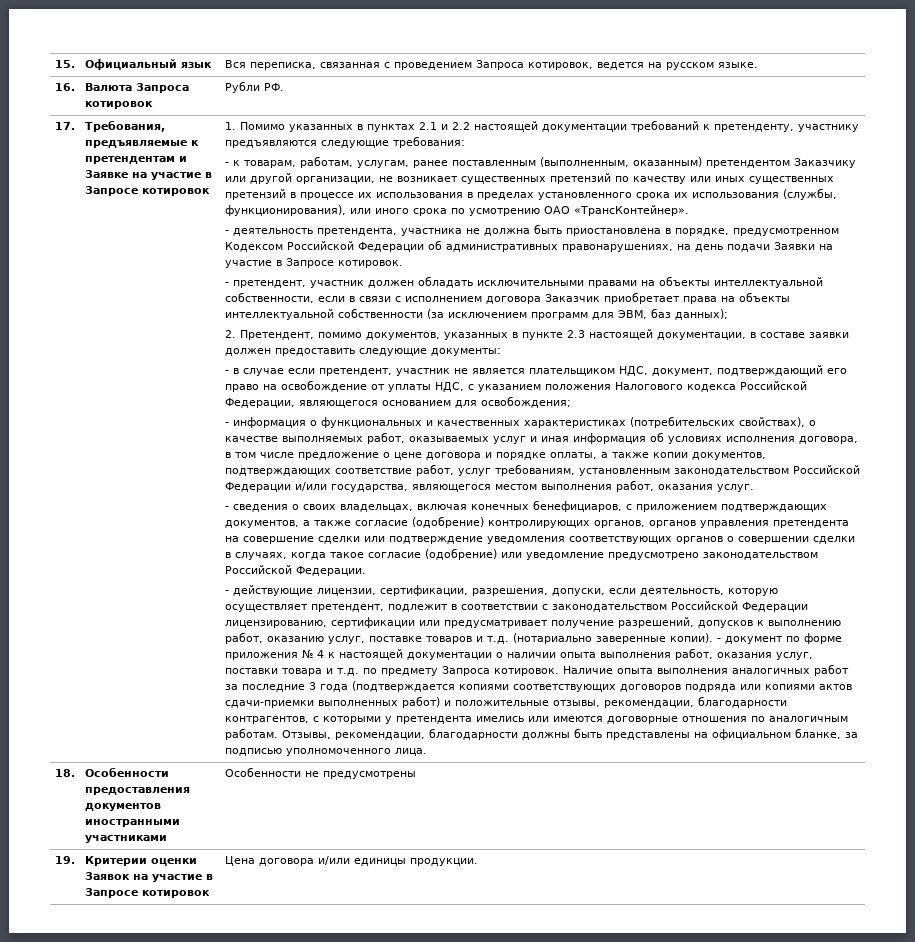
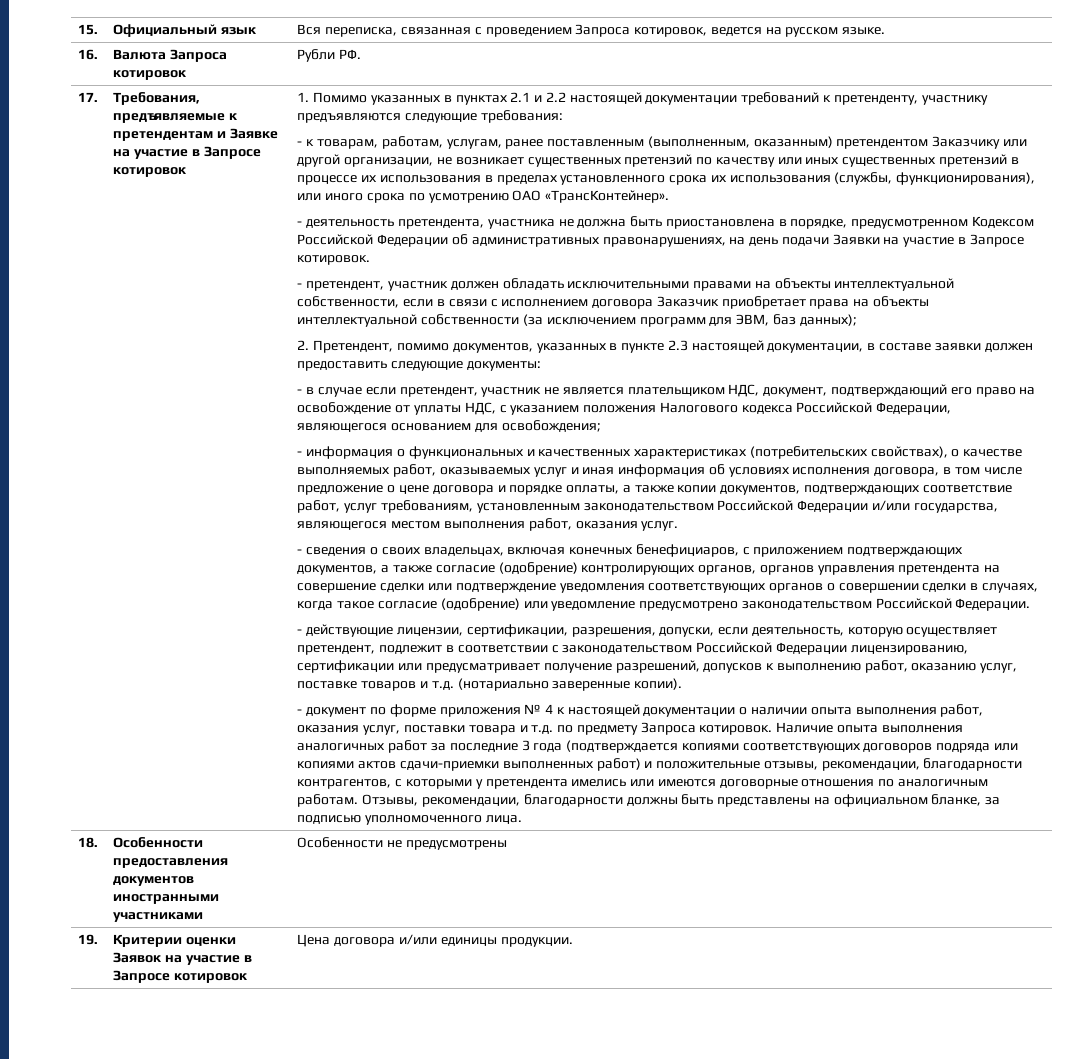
(713, 638) none -> (683, 684) //

